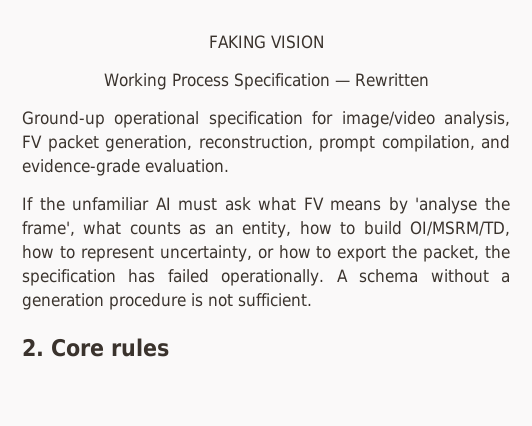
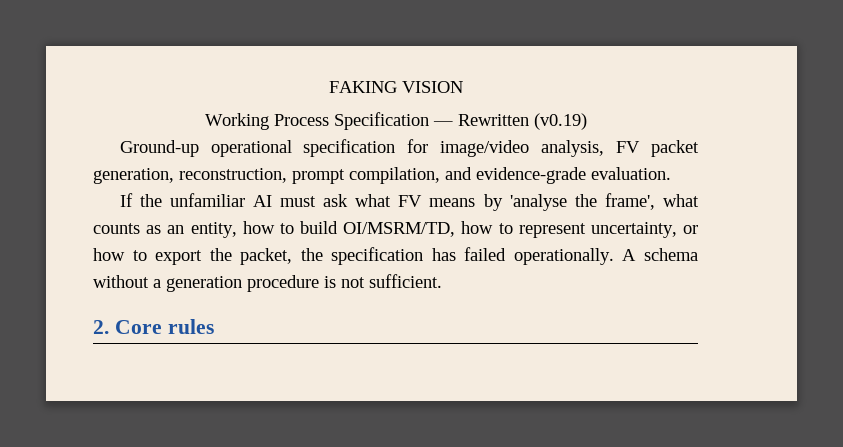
(429, 80) none -> [533,113,587,130] (v0.19)

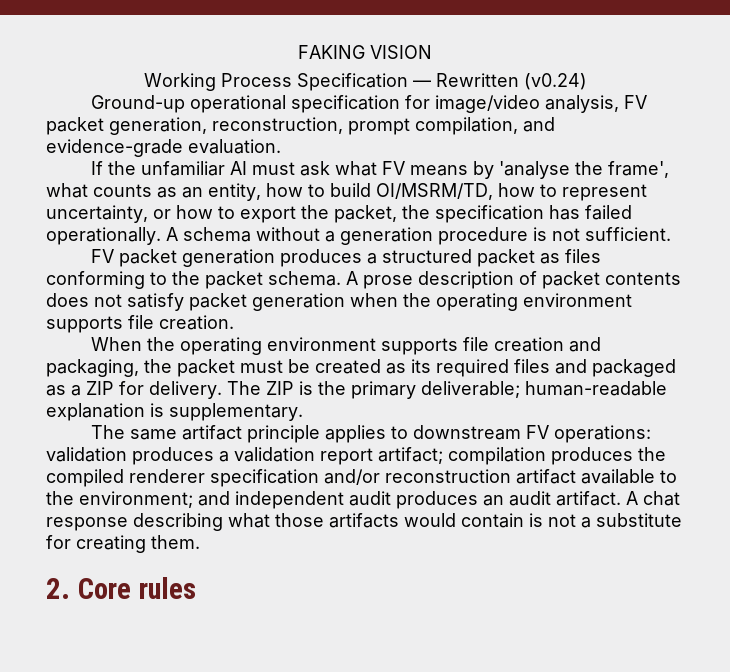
[533,113,587,130] (v0.19) -> [523,73,587,90] (v0.24)
(442, 281) none -> [91,249,602,267] [46,271,681,289] [46,293,632,311] [46,315,234,333] [91,337,602,355] [46,359,676,377] [46,381,667,399] [46,403,303,421] [91,425,652,443] [46,447,666,465] [46,469,677,487] [46,491,680,509] [46,513,682,531] [46,535,200,553] // FV packet generation produces a structured packet as files conforming to the packet schema. A prose description of packet contents does not satisfy packet generation when the operating environment supports file creation. // When the operating environment supports file creation and packaging, the packet must be created as its required files and packaged as a ZIP for delivery. The ZIP is the primary deliverable; human-readable explanation is supplementary. // The same artifact principle applies to downstream FV operations: validation produces a validation report artifact; compilation produces the compiled renderer specification and/or reconstruction artifact available to the environment; and independent audit produces an audit artifact. A chat response describing what those artifacts would contain is not a substitute for creating them.

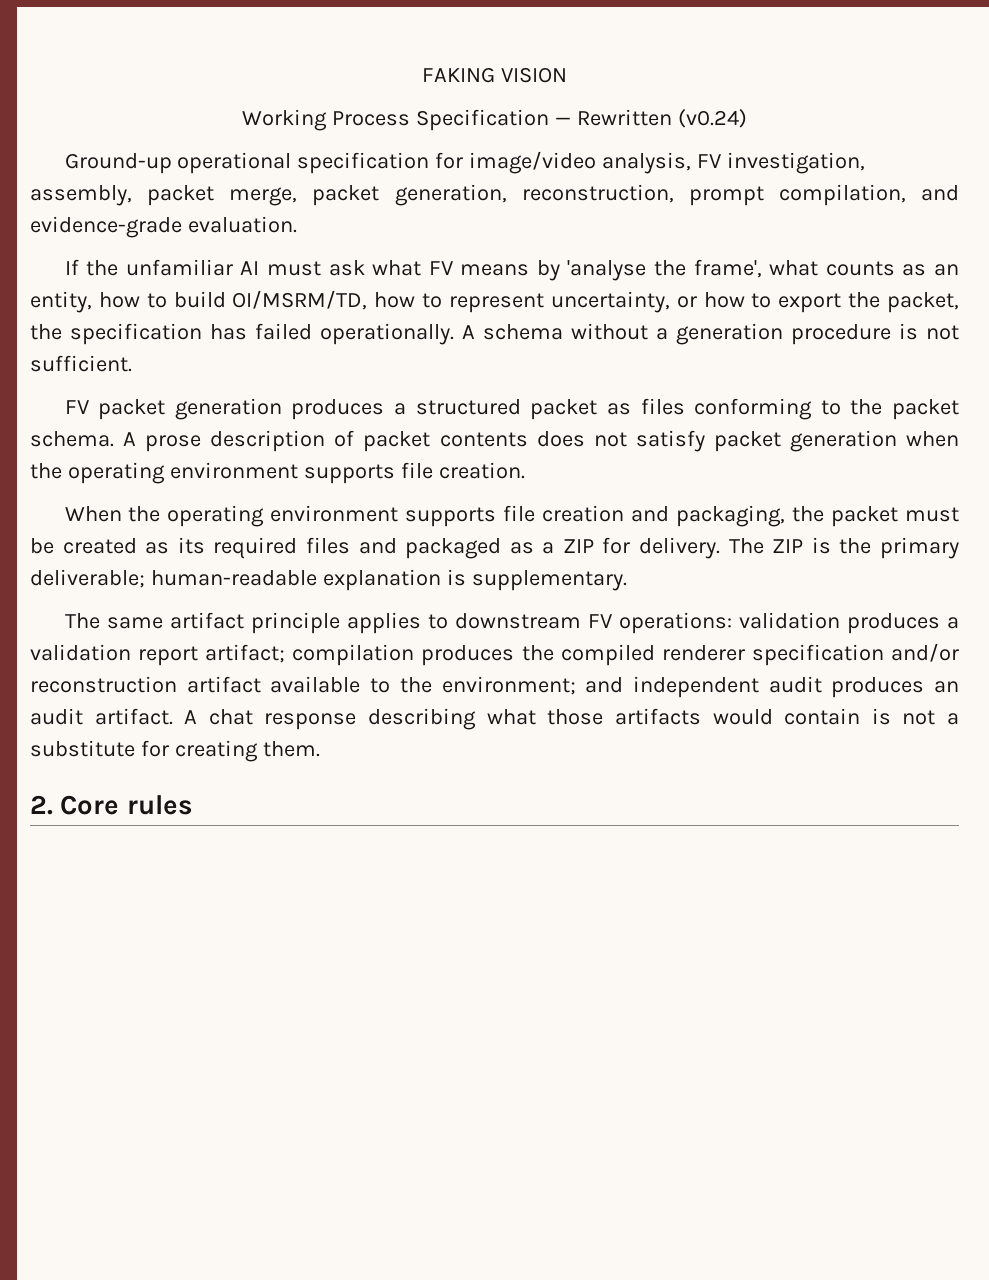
(648, 102) none -> [727,152,866,174] [30,185,298,206] investigation, assembly, packet merge,

